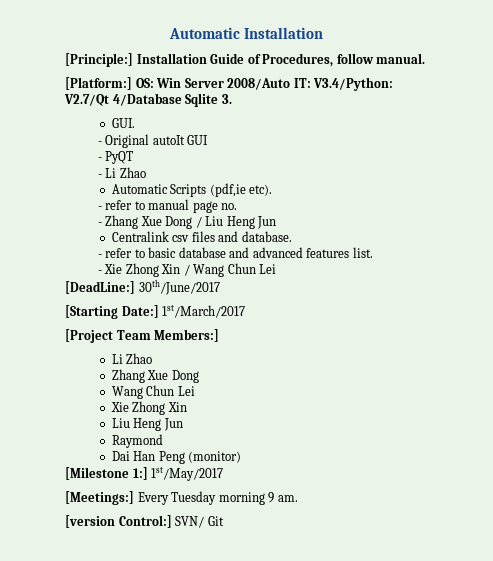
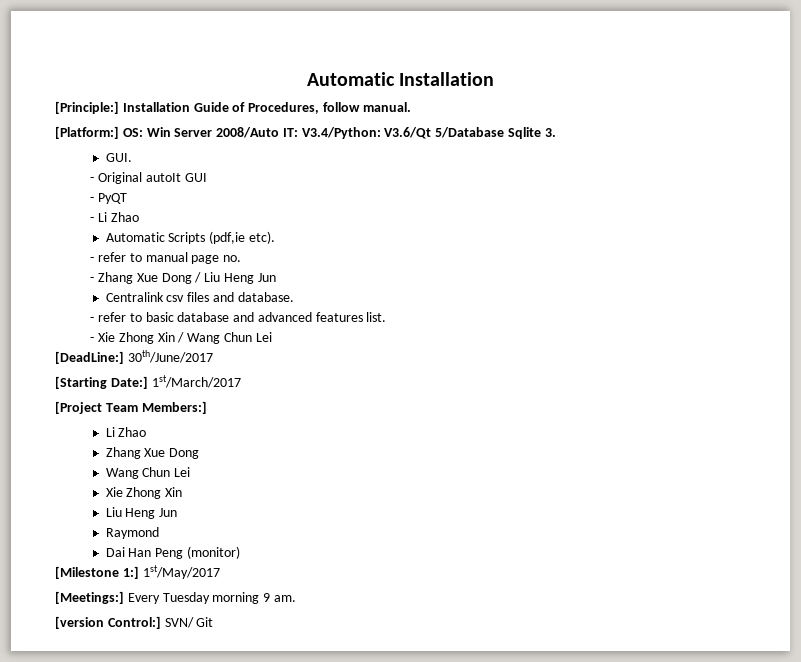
[64,93,182,106] V2.7/Qt 4/Database -> [384,127,505,139] V3.6/Qt 5/Database

